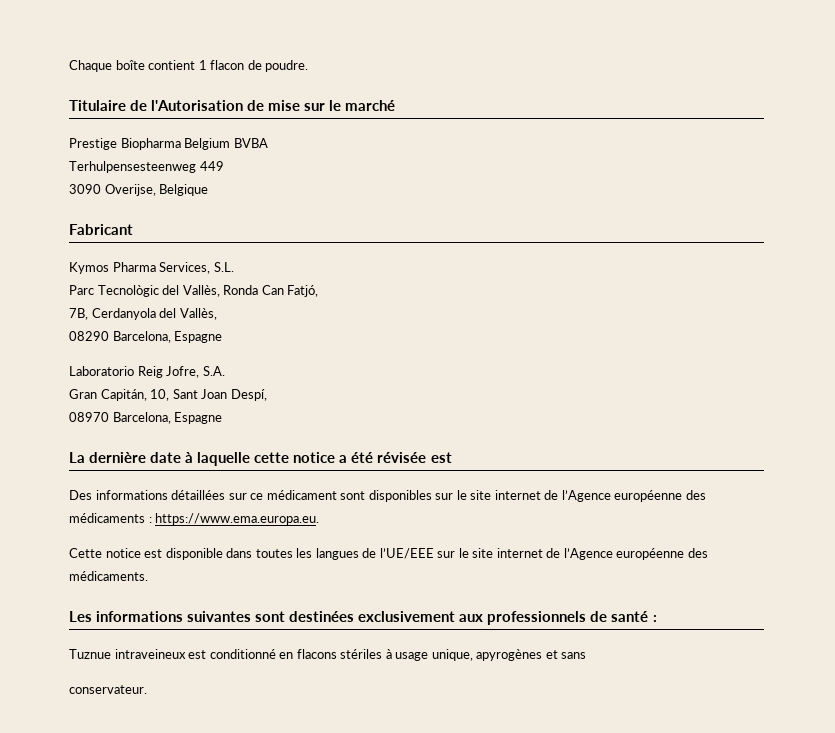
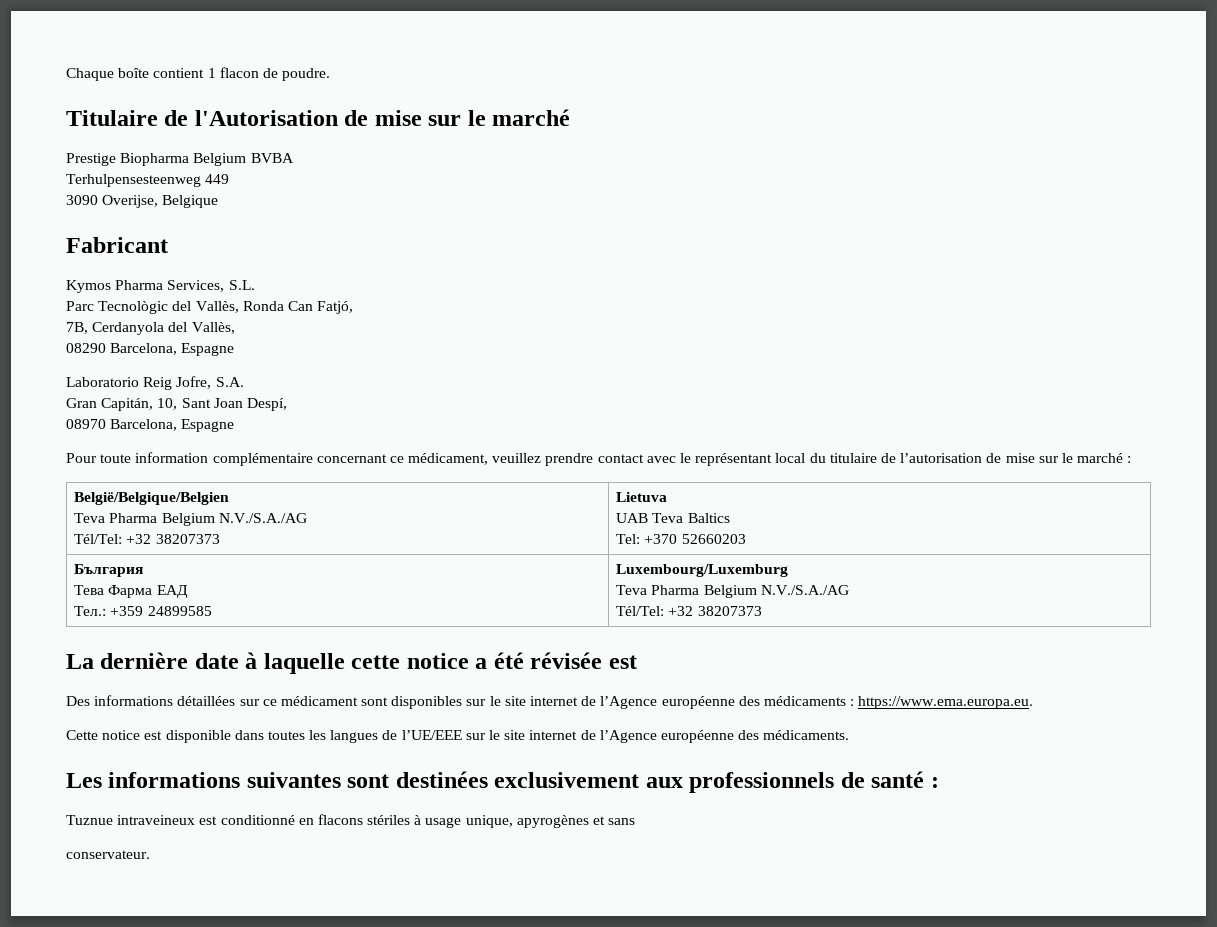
(223, 418) none -> [66,452,1132,466] [74,492,230,505] [74,513,307,526] [74,534,220,544] [616,492,668,502] [616,513,730,523] [616,534,746,544] [74,564,144,577] [74,585,188,598] [74,606,212,616] [616,564,789,577] [616,585,849,598] [616,606,762,616] // Pour toute information complémentaire concernant ce médicament, veuillez prendre contact avec le représentant local du titulaire de l’autorisation de mise sur le marché : // België/Belgique/Belgien // Teva Pharma Belgium N.V./S.A./AG // Tél/Tel: +32 38207373 | Lietuva // UAB Teva Baltics // Tel: +370 52660203 // България // Тева Фарма ЕАД // Teл.: +359 24899585 | Luxembourg/Luxemburg // Teva Pharma Belgium N.V./S.A./AG // Tél/Tel: +32 38207373

